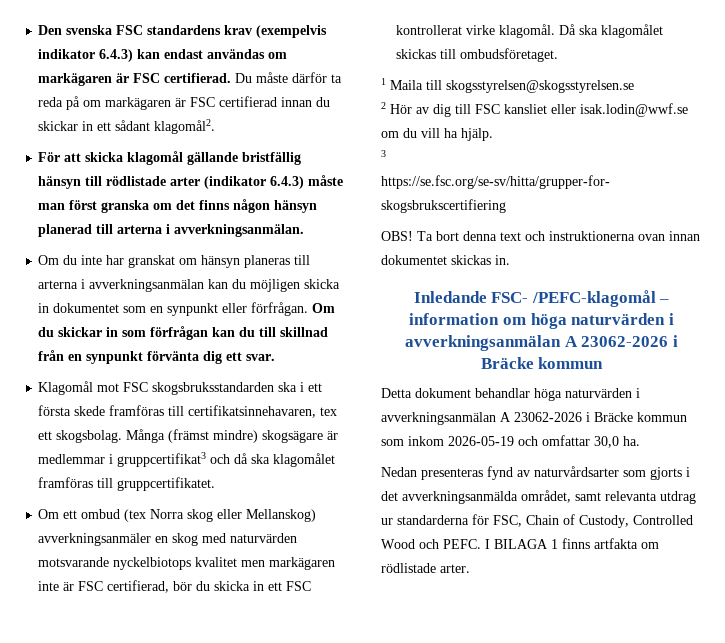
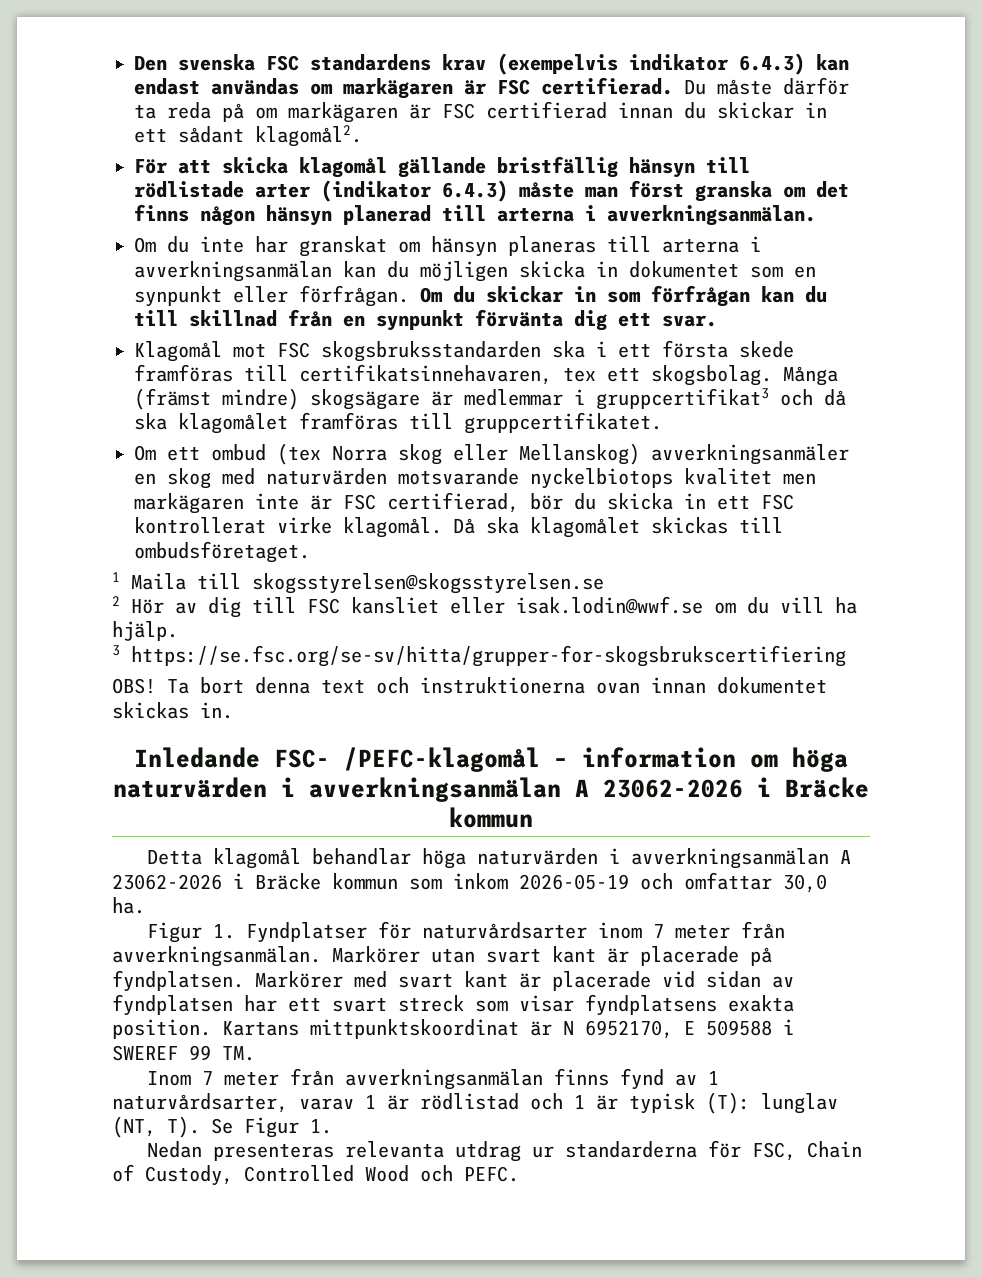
[415,388,471,398] dokument -> [212,848,301,869] klagomål
[381,466,690,480] [381,490,601,504] Nedan presenteras fynd av naturvårdsarter som gjorts i det avverkningsanmälda området, samt -> [146,921,785,943] [112,946,772,967] [112,970,794,992] [112,994,794,1016] [112,1019,794,1039] [112,1045,255,1061] [146,1068,719,1090] [112,1092,838,1114] [112,1116,332,1138] [146,1141,334,1161] Figur 1. Fyndplatser för naturvårdsarter inom 7 meter från avverkningsanmälan. Markörer utan svart kant är placerade på fyndplatsen. Markörer med svart kant är placerade vid sidan av fyndplatsen har ett svart streck som visar fyndplatsens exakta position. Kartans mittpunktskoordinat är N 6952170, E 509588 i SWEREF 99 TM. // Inom 7 meter från avverkningsanmälan finns fynd av 1 naturvårdsarter, varav 1 är rödlistad och 1 är typisk (T): lunglav (NT, T). Se Figur 1. // Nedan presenteras
[485,538,659,549] [381,563,470,573] I BILAGA 1 finns artfakta om rödlistade arter. -> (519, 1174) none

